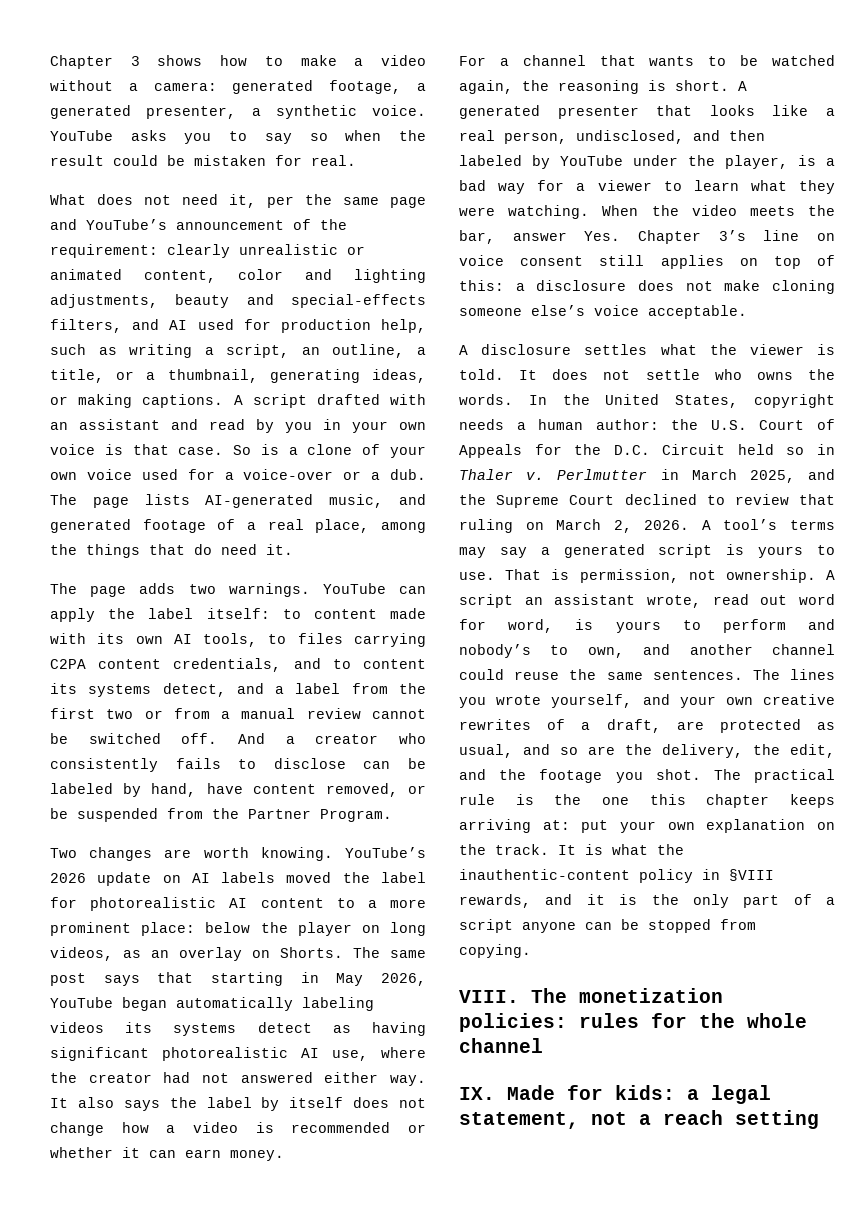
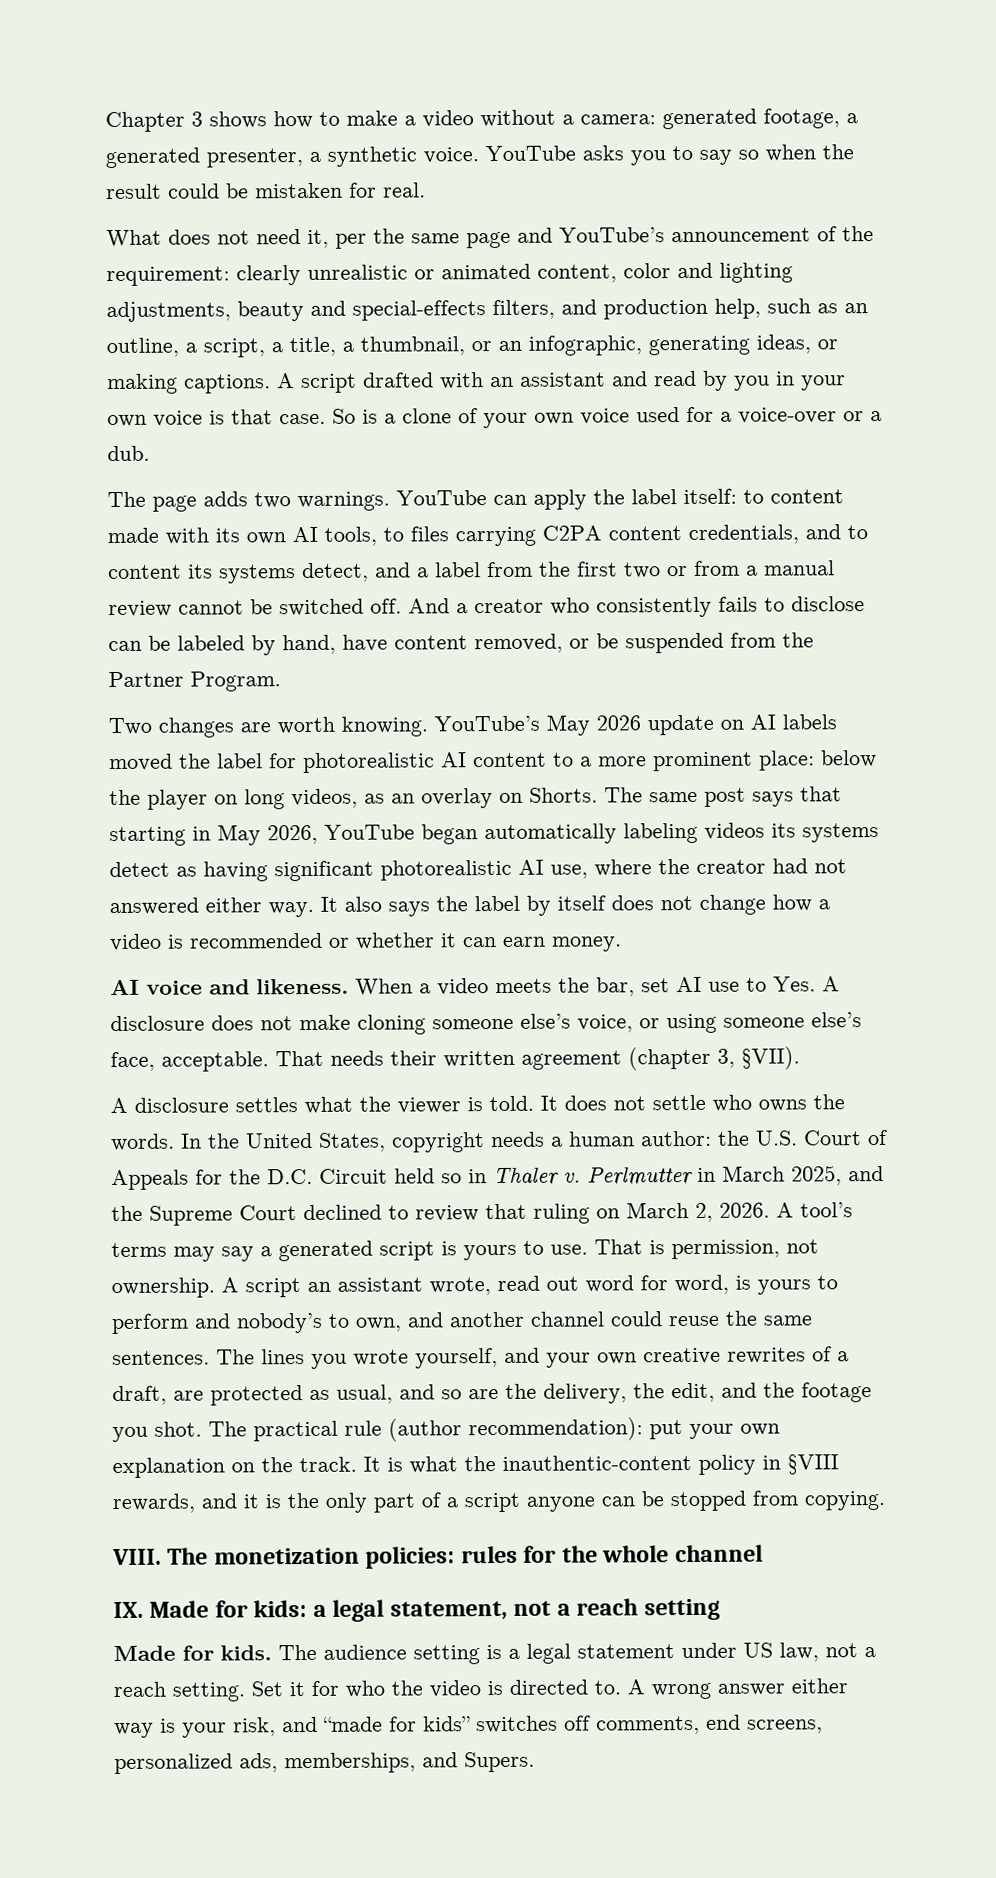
[169,319,271,330] AI used for -> (597, 307) none
[129,344,426,358] [50,369,258,383] writing a script, an outline, a title, or a thumbnail, -> [844,303,868,314] [106,335,642,358] an outline, a script, a title, a thumbnail, or an infographic,
[50,494,426,508] [50,519,426,533] [50,544,293,558] The page lists AI-generated music, and generated footage of a real place, among the things that do need it. -> (150, 453) none
(426, 852) none -> [546,714,590,736] May
[459,55,835,66] [459,80,747,94] [459,105,835,119] [459,130,765,144] [459,155,835,169] [459,180,835,194] [459,205,835,219] [459,230,835,244] [459,255,835,269] [459,280,525,291] For a channel that wants to be watched again, the reasoning is short. A generated presenter that looks like a real person, undisclosed, and then labeled by YouTube under the player, is a bad way for a viewer to learn what they were watching. When the video meets the bar, answer Yes. Chapter 3’s line on voice consent still applies on top of this: a -> [110,976,840,997] AI voice and likeness. When a video meets the bar, set AI use to Yes. A
[594,305,747,319] voice acceptable. -> [577,1012,862,1034] [110,1046,800,1072] voice, or using someone else’s face, acceptable. That needs their written agreement (chapter 3, §VII).
[515,794,835,808] [459,819,570,833] is the one this chapter keeps arriving at: -> [388,1417,643,1442] (author recommendation):
(819, 1119) none -> [113,1642,876,1665] [113,1678,848,1702] [114,1714,823,1739] [114,1751,535,1775] // Made for kids. The audience setting is a legal statement under US law, not a reach setting. Set it for who the video is directed to. A wrong answer either way is your risk, and “made for kids” switches off comments, end screens, personalized ads, memberships, and Supers.

